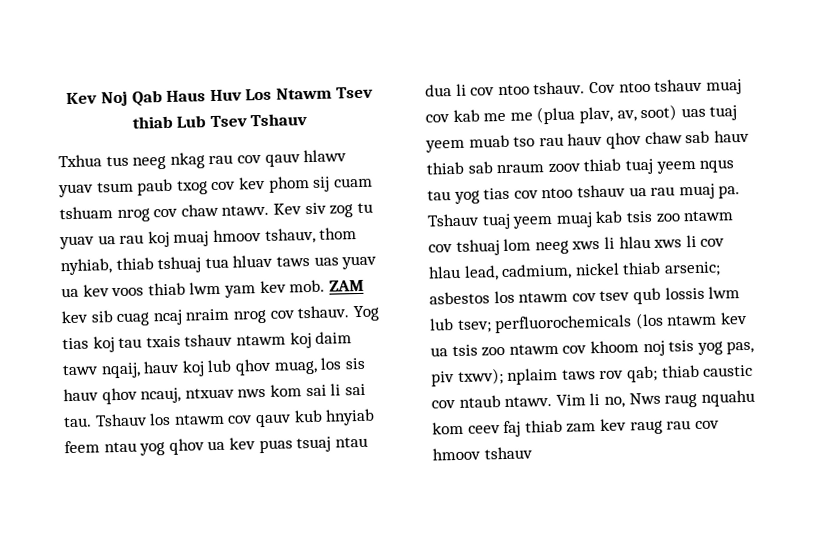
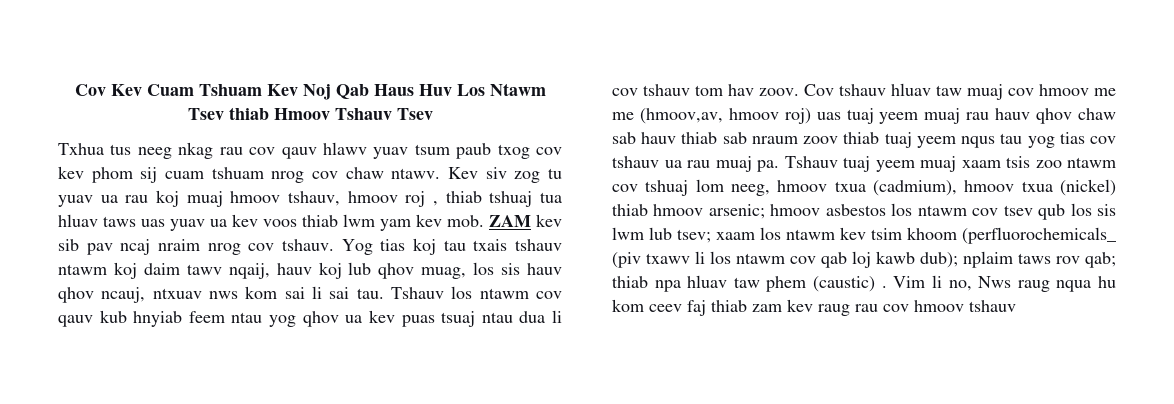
(66, 98) none -> [74,84,262,96] Cov Kev Cuam Tshuam
[176,113,308,128] Lub Tsev Tshauv -> [273,108,433,120] Hmoov Tshauv Tsev
[319,227,358,240] [60,258,112,276] thom nyhiab, -> [347,191,439,207] hmoov roj ,
[116,312,151,327] cuag -> [86,243,113,255] pav
[497,78,704,96] ntoo tshauv. Cov ntoo tshauv -> [643,83,962,96] tshauv tom hav zoov. Cov tshauv hluav taw
[452,109,480,123] kab -> [1039,84,1089,96] hmoov
[536,104,678,125] (plua plav, av, soot) -> [639,108,811,124] (hmoov,av, hmoov roj)
[468,134,536,148] muab tso -> [924,108,961,124] muaj
[541,187,574,199] ntoo -> (1116, 140) none
[595,210,624,224] kab -> [961,160,1001,168] xaam
[534,234,726,255] [428,261,721,281] neeg xws li hlau xws li cov hlau lead, cadmium, nickel thiab arsenic; -> [731,179,1116,196] [612,204,821,219] neeg, hmoov txua (cadmium), hmoov txua (nickel) thiab hmoov arsenic; hmoov
[664,286,705,300] lossis -> [1070,203,1116,216] los sis
[494,311,748,334] [430,340,755,357] [431,368,504,387] perfluorochemicals (los ntawm kev ua tsis zoo ntawm cov khoom noj tsis yog pas, piv txwv); -> [716,227,1116,244] [612,251,958,268] xaam los ntawm kev tsim khoom (perfluorochemicals_ (piv txawv li los ntawm cov qab loj kawb dub);
[703,364,754,377] [431,395,553,409] caustic cov ntaub ntawv. -> [654,275,887,292] npa hluav taw phem (caustic) .
[700,389,755,407] nquahu -> [1056,276,1117,292] nqua hu

